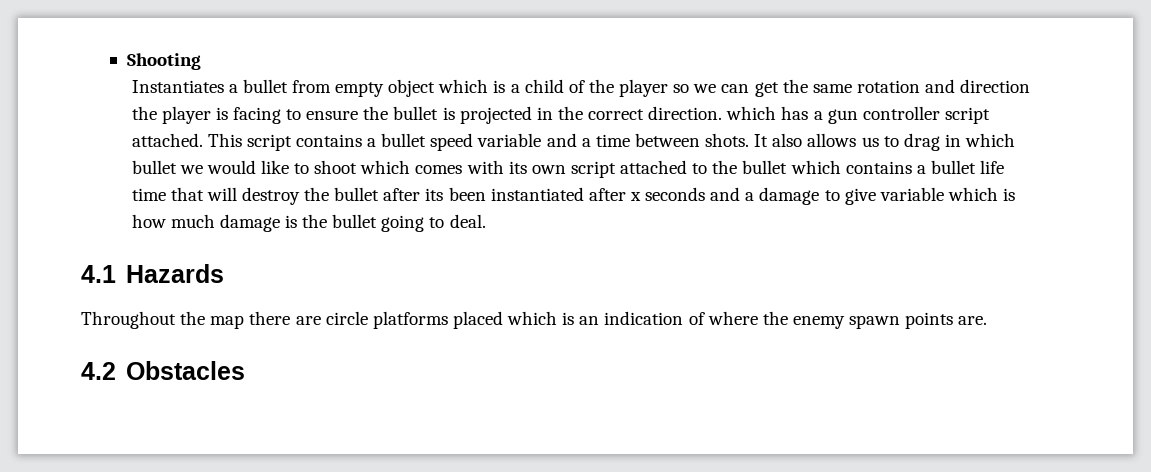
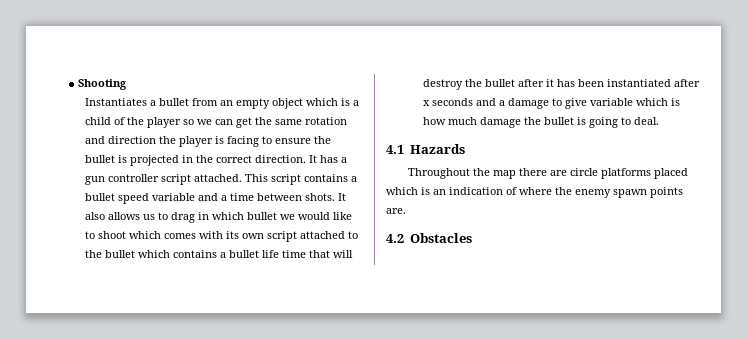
(331, 86) none -> [219,100,233,106] an
[726,106,777,120] which -> [308,155,317,163] It
[425,188,444,201] its -> [545,79,575,87] it has
[284,214,378,228] is the bullet -> [523,117,586,125] the bullet is

